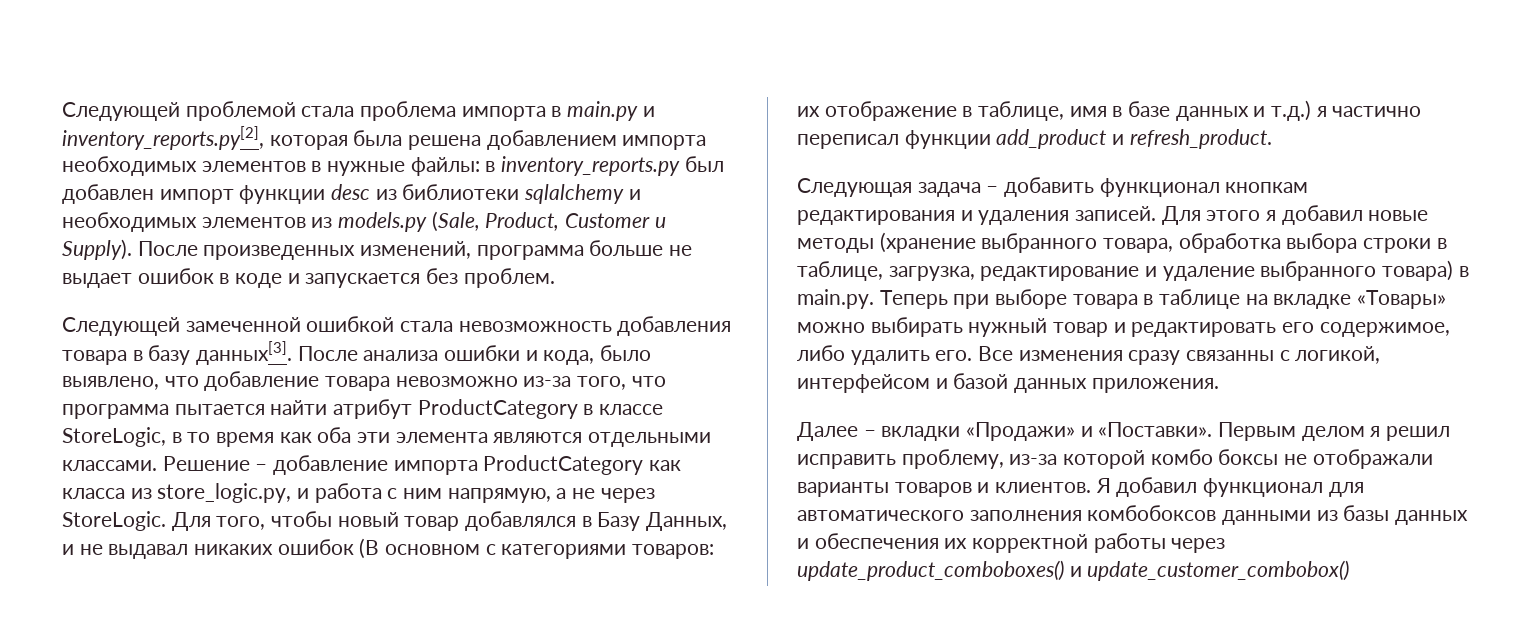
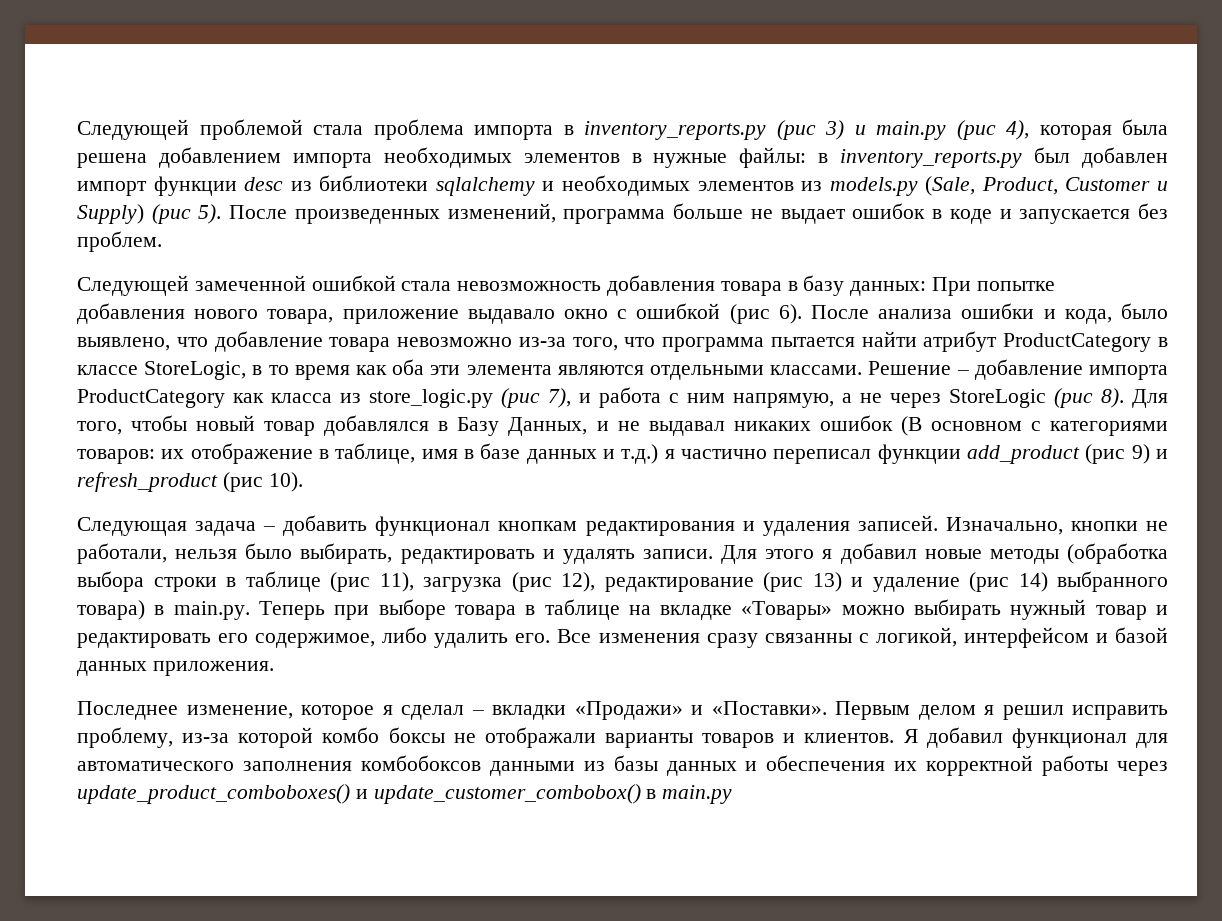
[567,101,655,121] [62,126,264,150] main.py и inventory_reports.py[2], -> [584,120,1029,140] inventory_reports.py (рис 3) и main.py (рис 4),
[62,239,132,260] Supply). -> [77,204,222,224] Supply) (рис 5).
[196,341,293,365] данных[3]. -> [850,277,1055,296] [77,303,802,324] данных: При попытке добавления нового товара, приложение выдавало окно с ошибкой (рис 6).
[157,483,292,503] store_logic.py, -> [369,388,571,408] store_logic.py (рис 7),
[62,511,166,531] StoreLogic. -> [949,388,1124,408] StoreLogic (рис 8).
[1112,129,1272,149] и refresh_product. -> [1085,444,1168,464] [77,472,303,492] (рис 9) и refresh_product (рис 10).
(1157, 213) none -> [945,517,1168,535] [77,543,713,564] Изначально, кнопки не работали, нельзя было выбирать, редактировать и удалять записи.
[879,232,1447,253] [797,261,1255,281] (хранение выбранного товара, обработка выбора строки в таблице, загрузка, редактирование и удаление -> [1066,543,1168,564] [77,571,1048,592] (обработка выбора строки в таблице (рис 11), загрузка (рис 12), редактирование (рис 13) и удаление (рис 14)
[797,422,858,441] Далее -> [77,701,464,720] Последнее изменение, которое я сделал
(1350, 570) none -> [646,785,733,804] в main.py

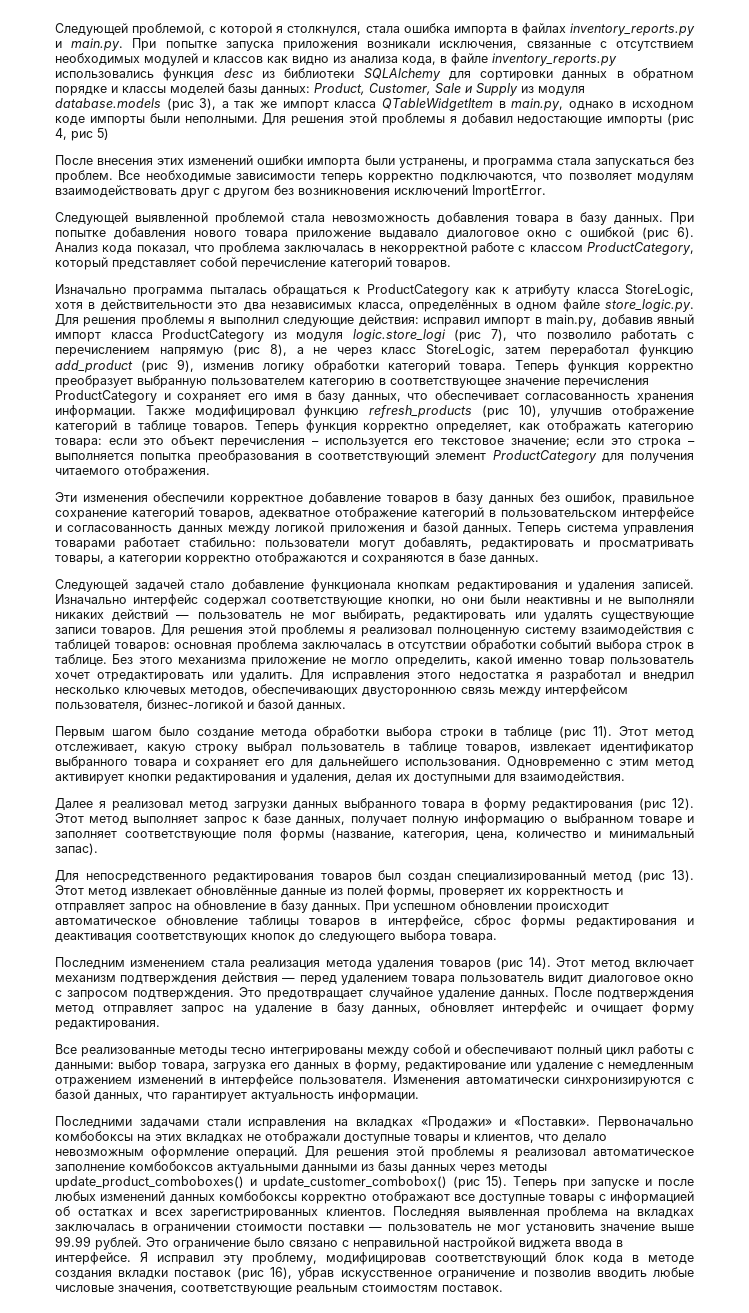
[77,119,1168,140] [77,147,1168,168] [77,175,1168,196] [77,203,1169,224] [77,231,162,252] [77,275,396,296] Следующей проблемой стала проблема импорта в inventory_reports.py (рис 3) и main.py (рис 4), которая была решена добавлением импорта необходимых элементов в нужные файлы: в inventory_reports.py был добавлен импорт функции desc из библиотеки sqlalchemy и необходимых элементов из models.py (Sale, Product, Customer и Supply) (рис 5). После произведенных изменений, программа больше не выдает ошибок в коде и запускается без проблем. // Следующей замеченной ошибкой -> [55,23,695,36] [55,38,694,51] [55,53,617,66] [55,68,694,81] [55,83,585,96] [55,98,695,111] [55,113,694,126] [55,128,109,141] [55,155,694,168] [55,170,695,183] [55,185,546,198] [55,212,284,225] Следующей проблемой, с которой я столкнулся, стала ошибка импорта в файлах inventory_reports.py и main.py. При попытке запуска приложения возникали исключения, связанные с отсутствием необходимых модулей и классов как видно из анализа кода, в файле inventory_reports.py использовались функция desc из библиотеки SQLAlchemy для сортировки данных в обратном порядке и классы моделей базы данных: Product, Customer, Sale и Supply из модуля database.models (рис 3), а так же импорт класса QTableWidgetItem в main.py, однако в исходном коде импорты были неполными. Для решения этой проблемы я добавил недостающие импорты (рис 4, рис 5) // После внесения этих изменений ошибки импорта были устранены, и программа стала запускаться без проблем. Все необходимые зависимости теперь корректно подключаются, что позволяет модулям взаимодействовать друг с другом без возникновения исключений ImportError. // Следующей выявленной проблемой
[850,281,927,296] данных: -> [614,215,663,224] данных.
[267,309,334,324] товара, -> [245,230,288,240] товара
(555, 316) none -> [447,230,519,239] диалоговое
[811,303,1169,324] [77,331,1168,352] [77,359,1169,380] [77,387,1168,408] [77,415,1168,436] [77,443,1168,464] [77,472,303,492] [77,515,491,536] После анализа ошибки и кода, было выявлено, что добавление товара невозможно из-за того, что программа пытается найти атрибут ProductCategory в классе StoreLogic, в то время как оба эти элемента являются отдельными классами. Решение – добавление импорта ProductCategory как класса из store_logic.py (рис 7), и работа с ним напрямую, а не через StoreLogic (рис 8). Для того, чтобы новый товар добавлялся в Базу Данных, и не выдавал никаких ошибок (В основном с категориями товаров: их отображение в таблице, имя в базе данных и т.д.) я частично переписал функции add_product (рис 9) и refresh_product (рис 10). // Следующая задача – добавить функционал -> [55,242,694,255] [55,257,451,270] [55,284,694,297] [55,299,694,312] [55,314,694,327] [55,329,694,342] [55,344,694,357] [55,359,695,373] [55,375,649,388] [55,390,694,403] [55,405,694,418] [55,420,694,433] [55,435,696,448] [55,450,694,463] [55,465,210,478] [55,492,695,505] [55,507,694,520] [55,522,695,535] [55,537,694,550] [55,552,539,565] [55,579,391,592] Анализ кода показал, что проблема заключалась в некорректной работе с классом ProductCategory, который представляет собой перечисление категорий товаров. // Изначально программа пыталась обращаться к ProductCategory как к атрибуту класса StoreLogic, хотя в действительности это два независимых класса, определённых в одном файле store_logic.py. Для решения проблемы я выполнил следующие действия: исправил импорт в main.py, добавив явный импорт класса ProductCategory из модуля logic.store_logi (рис 7), что позволило работать с перечислением напрямую (рис 8), а не через класс StoreLogic, затем переработал функцию add_product (рис 9), изменив логику обработки категорий товара. Теперь функция корректно преобразует выбранную пользователем категорию в соответствующее значение перечисления ProductCategory и сохраняет его имя в базу данных, что обеспечивает согласованность хранения информации. Также модифицировал функцию refresh_products (рис 10), улучшив отображение категорий в таблице товаров. Теперь функция корректно определяет, как отображать категорию товара: если это объект перечисления – используется его текстовое значение; если это строка – выполняется попытка преобразования в соответствующий элемент ProductCategory для получения читаемого отображения. // Эти изменения обеспечили корректное добавление товаров в базу данных без ошибок, правильное сохранение категорий товаров, адекватное отображение категорий в пользовательском интерфейсе и согласованность данных между логикой приложения и базой данных. Теперь система управления товарами работает стабильно: пользователи могут добавлять, редактировать и просматривать товары, а категории корректно отображаются и сохраняются в базе данных. // Следующей задачей стало добавление функционала
[945,517,1168,535] [77,543,1168,564] Изначально, кнопки не работали, нельзя было выбирать, редактировать и удалять записи. Для этого я добавил новые методы (обработка -> [55,594,695,607] [55,609,694,622] [55,624,694,637] [55,639,694,652] [55,654,694,667] [55,669,695,682] [55,684,628,697] [55,699,346,711] [55,726,380,739] Изначально интерфейс содержал соответствующие кнопки, но они были неактивны и не выполняли никаких действий — пользователь не мог выбирать, редактировать или удалять существующие записи товаров. Для решения этой проблемы я реализовал полноценную систему взаимодействия с таблицей товаров: основная проблема заключалась в отсутствии обработки событий выбора строк в таблице. Без этого механизма приложение не могло определить, какой именно товар пользователь хочет отредактировать или удалить. Для исправления этого недостатка я разработал и внедрил несколько ключевых методов, обеспечивающих двустороннюю связь между интерфейсом пользователя, бизнес-логикой и базой данных. // Первым шагом было создание метода обработки
[379,571,1168,592] [77,599,1168,620] [77,627,1168,648] [77,661,274,676] [77,701,1168,720] [77,727,1168,748] [77,755,1168,776] [77,784,733,804] 11), загрузка (рис 12), редактирование (рис 13) и удаление (рис 14) выбранного товара) в main.py. Теперь при выборе товара в таблице на вкладке «Товары» можно выбирать нужный товар и редактировать его содержимое, либо удалить его. Все изменения сразу связанны с логикой, интерфейсом и базой данных приложения. // Последнее изменение, которое я сделал – вкладки «Продажи» и «Поставки». Первым делом я решил исправить проблему, из-за которой комбо боксы не отображали варианты товаров и клиентов. Я добавил функционал для автоматического заполнения комбобоксов данными из базы данных и обеспечения их корректной работы через update_product_comboboxes() и update_customer_combobox() в main.py -> [592,726,695,738] [55,741,695,754] [55,756,695,769] [55,771,625,784] [55,798,694,811] [55,813,694,826] [55,828,694,841] [55,843,98,855] [55,870,694,883] [55,885,623,898] [55,900,609,913] [55,915,694,928] [55,930,497,943] [55,957,694,970] [55,972,694,985] [55,987,694,1000] [55,1002,695,1015] [55,1020,160,1030] [55,1044,694,1057] [55,1059,694,1072] [55,1074,694,1087] [55,1089,419,1102] [55,1116,694,1129] [55,1131,607,1144] [55,1146,694,1159] [55,1161,547,1174] [55,1176,694,1189] [55,1191,694,1204] [55,1206,694,1219] [55,1224,694,1234] [55,1236,623,1250] [55,1252,694,1265] [55,1267,694,1280] [55,1285,503,1295] 11). Этот метод отслеживает, какую строку выбрал пользователь в таблице товаров, извлекает идентификатор выбранного товара и сохраняет его для дальнейшего использования. Одновременно с этим метод активирует кнопки редактирования и удаления, делая их доступными для взаимодействия. // Далее я реализовал метод загрузки данных выбранного товара в форму редактирования (рис 12). Этот метод выполняет запрос к базе данных, получает полную информацию о выбранном товаре и заполняет соответствующие поля формы (название, категория, цена, количество и минимальный запас). // Для непосредственного редактирования товаров был создан специализированный метод (рис 13). Этот метод извлекает обновлённые данные из полей формы, проверяет их корректность и отправляет запрос на обновление в базу данных. При успешном обновлении происходит автоматическое обновление таблицы товаров в интерфейсе, сброс формы редактирования и деактивация соответствующих кнопок до следующего выбора товара. // Последним изменением стала реализация метода удаления товаров (рис 14). Этот метод включает механизм подтверждения действия — перед удалением товара пользователь видит диалоговое окно с запросом подтверждения. Это предотвращает случайное удаление данных. После подтверждения метод отправляет запрос на удаление в базу данных, обновляет интерфейс и очищает форму редактирования. // Все реализованные методы тесно интегрированы между собой и обеспечивают полный цикл работы с данными: выбор товара, загрузка его данных в форму, редактирование или удаление с немедленным отражением изменений в интерфейсе пользователя. Изменения автоматически синхронизируются с базой данных, что гарантирует актуальность информации. // Последними задачами стали исправления на вкладках «Продажи» и «Поставки». Первоначально комбобоксы на этих вкладках не отображали доступные товары и клиентов, что делало невозможным оформление операций. Для решения этой проблемы я реализовал автоматическое заполнение комбобоксов актуальными данными из базы данных через методы update_product_comboboxes() и update_customer_combobox() (рис 15). Теперь при запуске и после любых изменений данных комбобоксы корректно отображают все доступные товары с информацией об остатках и всех зарегистрированных клиентов. Последняя выявленная проблема на вкладках заключалась в ограничении стоимости поставки — пользователь не мог установить значение выше 99.99 рублей. Это ограничение было связано с неправильной настройкой виджета ввода в интерфейсе. Я исправил эту проблему, модифицировав соответствующий блок кода в методе создания вкладки поставок (рис 16), убрав искусственное ограничение и позволив вводить любые числовые значения, соответствующие реальным стоимостям поставок.

